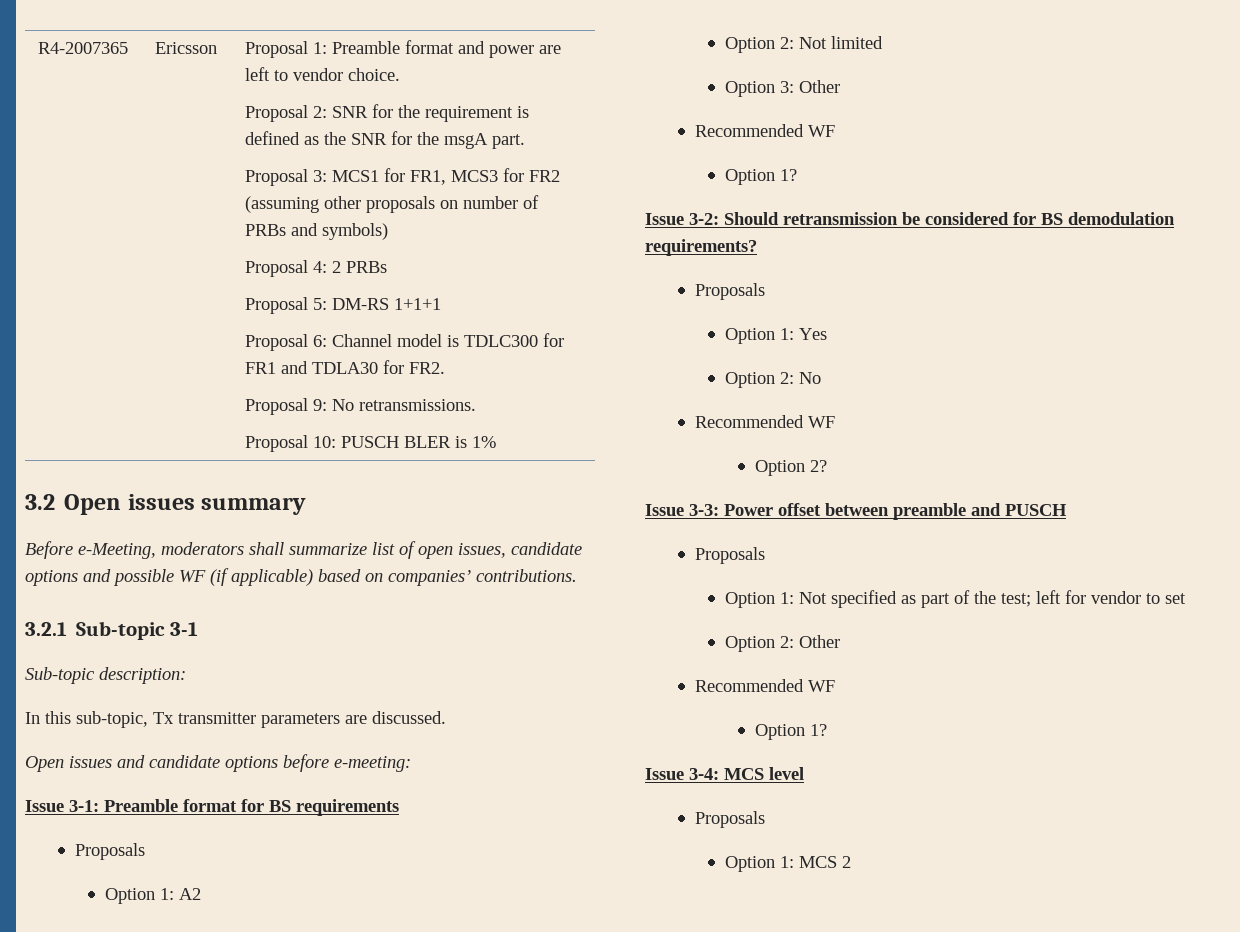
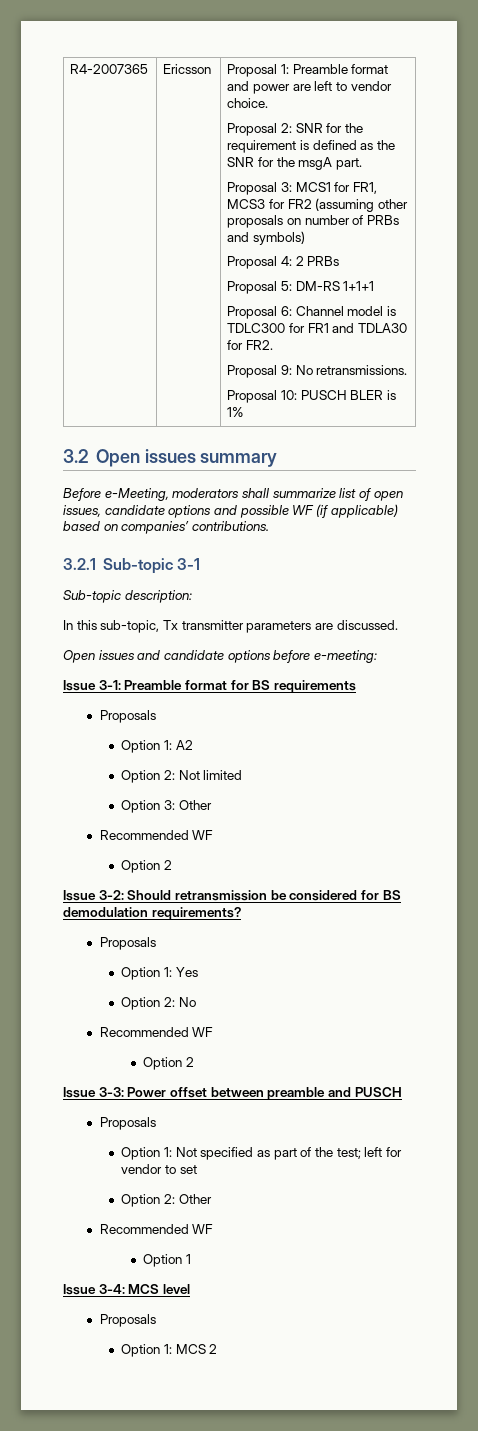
[779,169,797,181] 1? -> [164,860,173,870] 2
[809,460,827,472] 2? -> [185,1057,194,1067] 2
[809,724,827,736] 1? -> [185,1254,191,1264] 1

